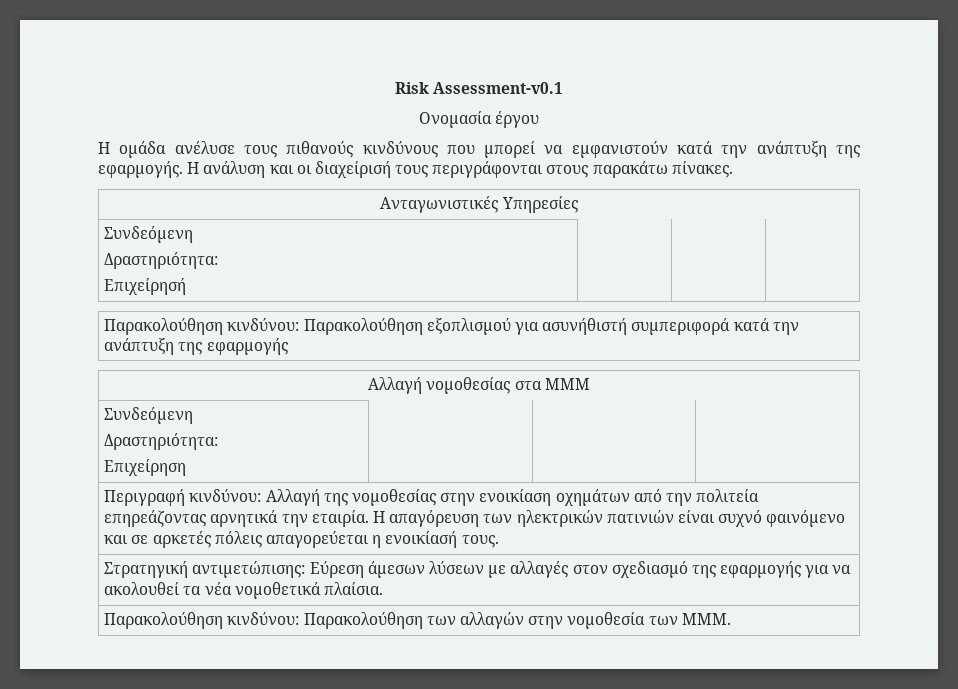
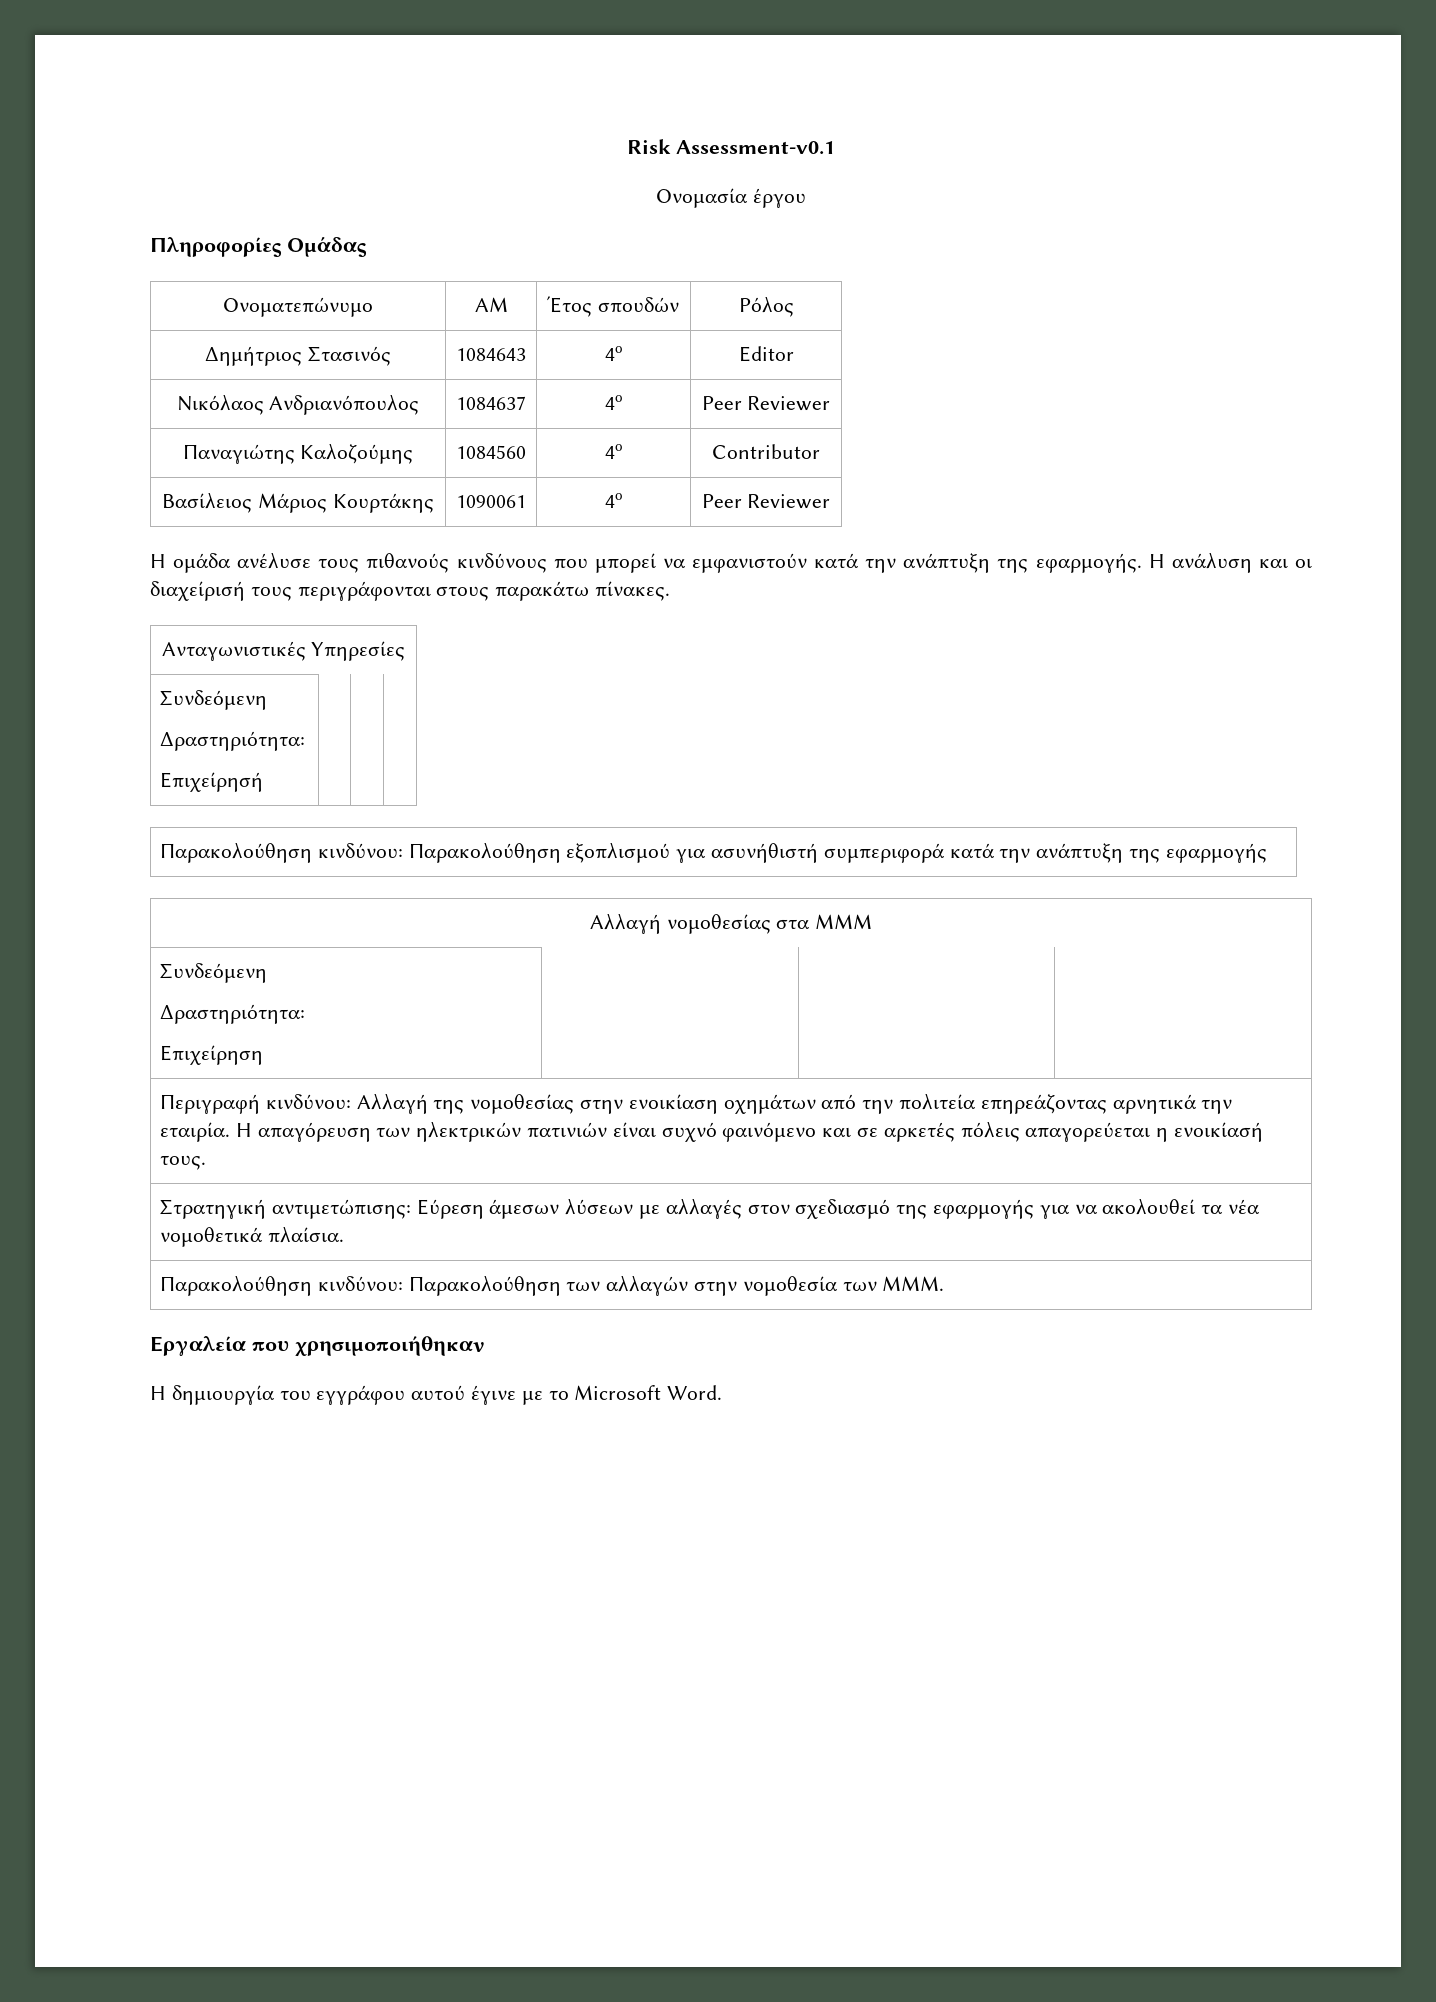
(540, 119) none -> [150,236,367,257] [223,297,373,317] [474,297,508,312] [547,296,679,317] [738,296,794,317] [205,346,391,366] [456,348,526,361] [604,346,623,361] [738,346,794,362] [176,394,420,415] [456,396,526,410] [604,395,623,410] [701,396,831,411] [182,443,414,464] [456,445,526,459] [604,444,623,459] [712,444,820,459] [162,492,434,513] [456,495,526,508] [604,493,623,508] [701,494,831,509] // Πληροφορίες Ομάδας // Ονοματεπώνυμο | ΑΜ | Έτος σπουδών | Ρόλος // Δημήτριος Στασινός | 1084643 | 4ο | Editor // Νικόλαος Ανδριανόπουλος | 1084637 | 4ο | Peer Reviewer // Παναγιώτης Καλοζούμης | 1084560 | 4ο | Contributor // Βασίλειος Μάριος Κουρτάκης | 1090061 | 4ο | Peer Reviewer
(731, 619) none -> [150,1336,484,1357] [150,1385,723,1405] // Εργαλεία που χρησιμοποιήθηκαν // Η δημιουργία του εγγράφου αυτού έγινε με το Microsoft Word.

